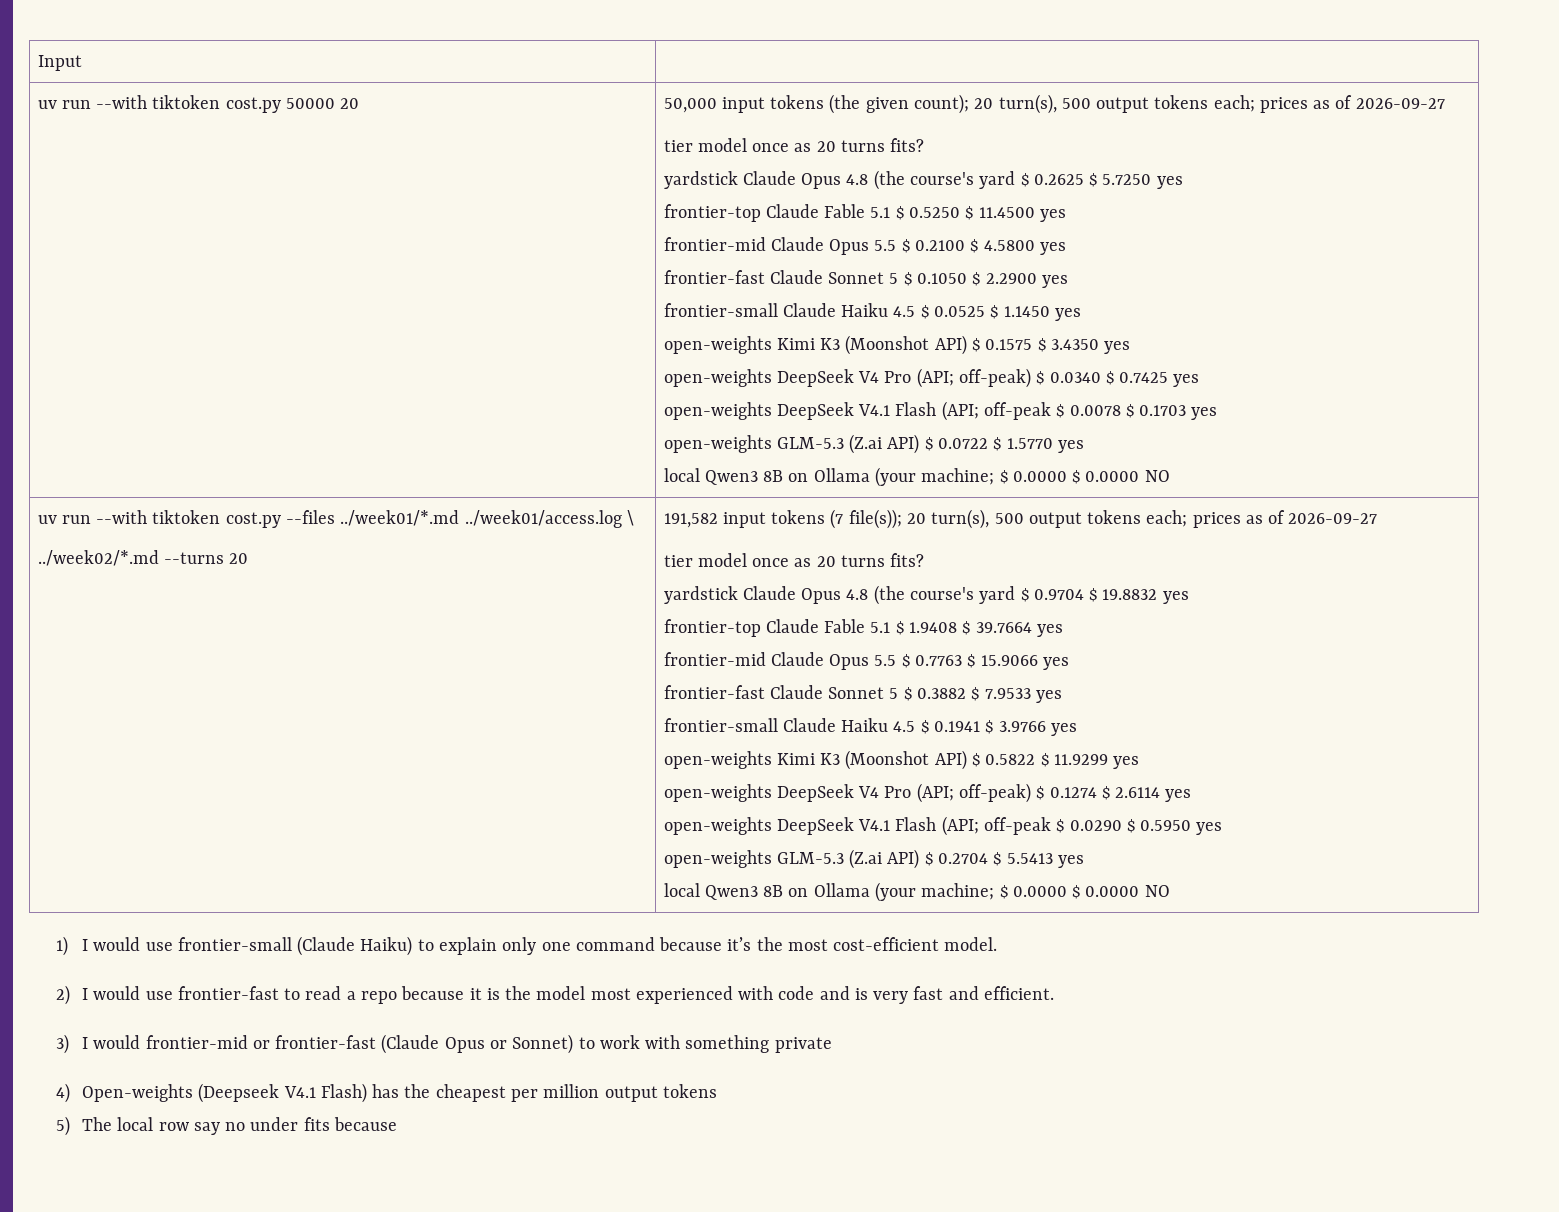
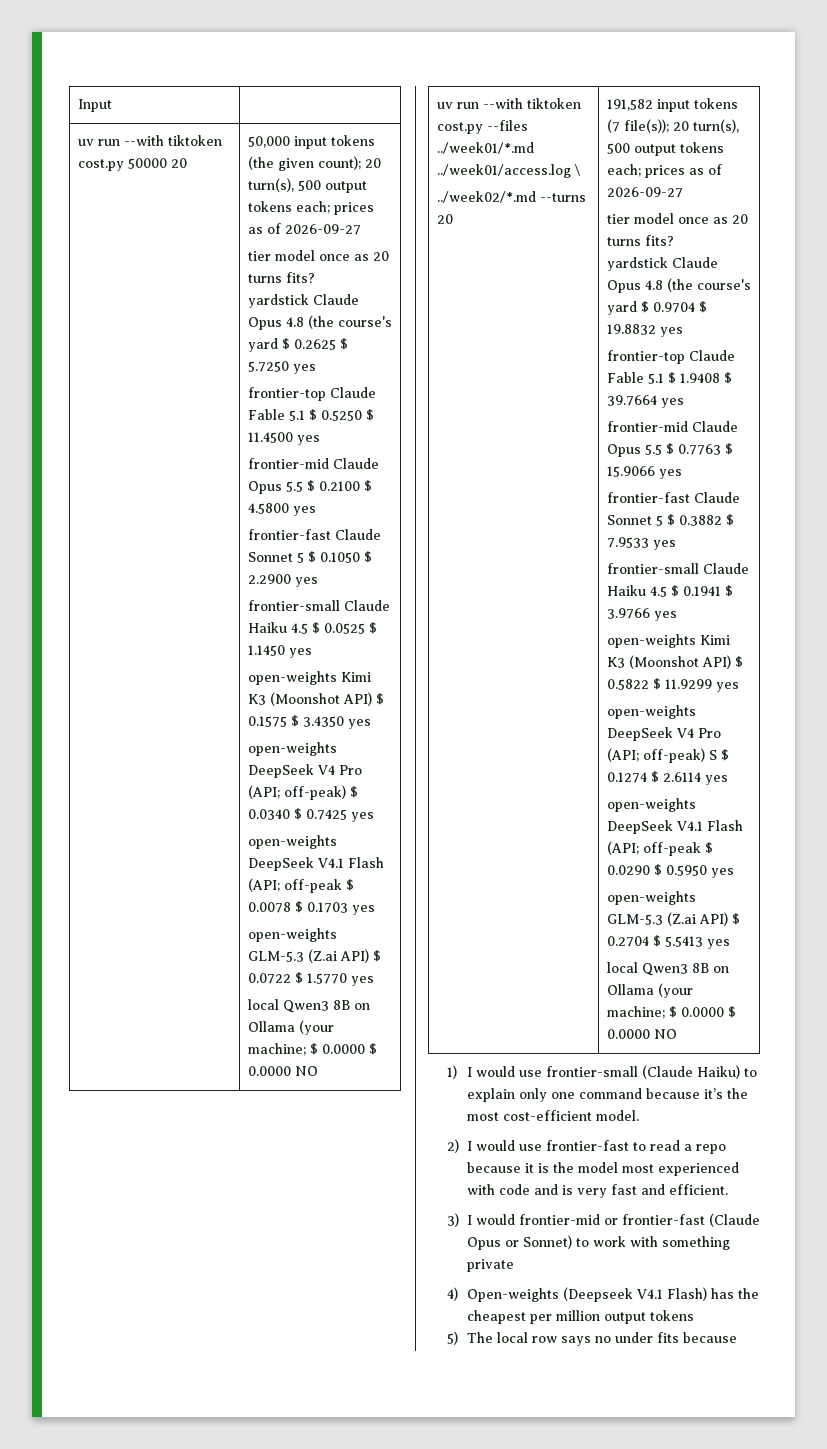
(1032, 793) none -> [708,750,717,760] S
[193,1122,220,1135] say -> [560,1336,591,1346] says

